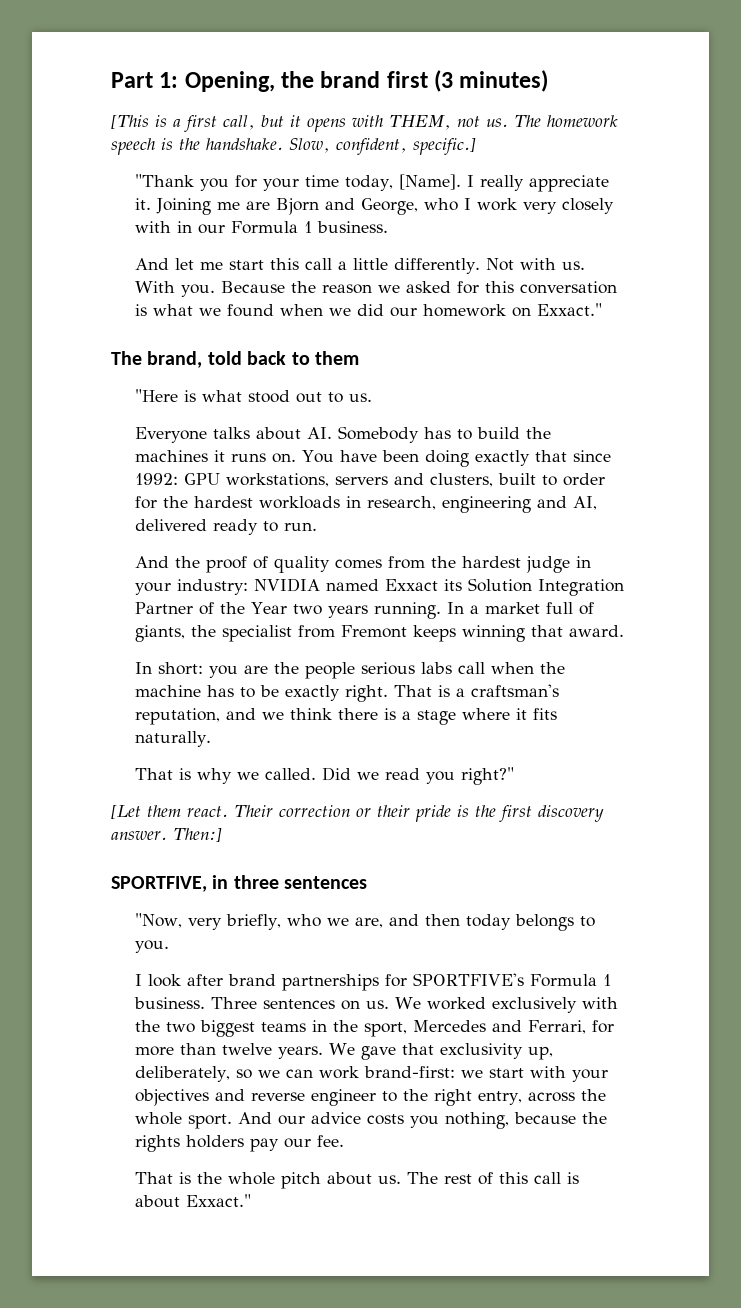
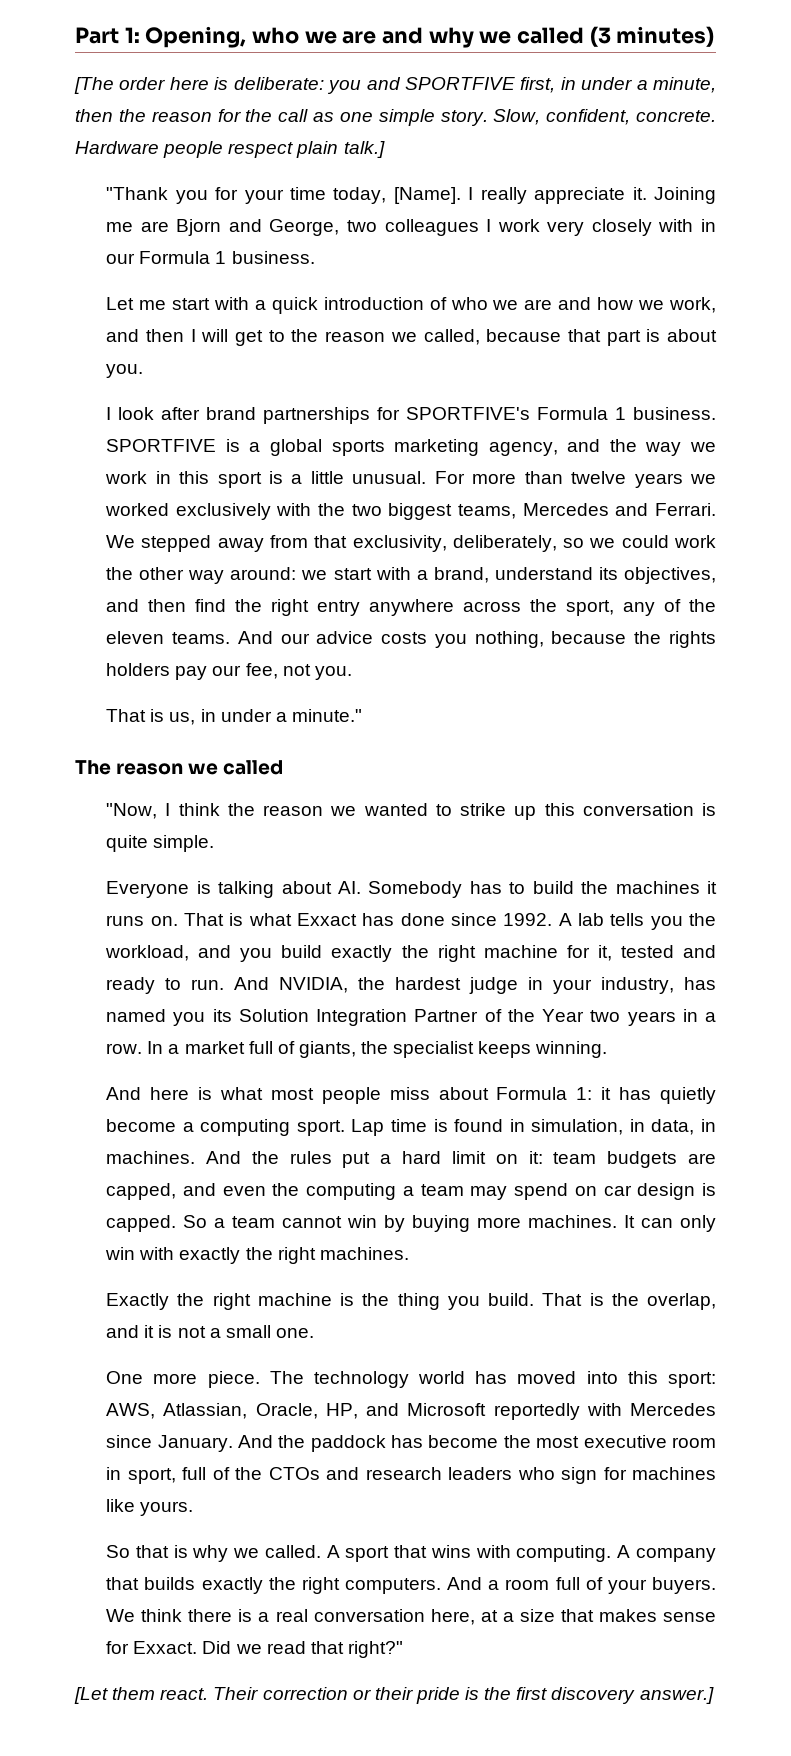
[281,70,549,92] [111,114,618,132] [111,137,476,155] the brand first (3 minutes) // [This is a first call, but it opens with THEM, not us. The homework speech is the handshake. Slow, confident, specific.] -> [252,26,715,48] [74,77,716,94] [75,109,716,126] [75,141,385,158] who we are and why we called (3 minutes) // [The order here is deliberate: you and SPORTFIVE first, in under a minute, then the reason for the call as one simple story. Slow, confident, concrete. Hardware people respect plain talk.]
[424,198,459,211] who -> [347,219,479,236] two colleagues
[135,258,586,274] [135,281,618,297] [135,303,603,317] [111,351,359,368] [135,389,373,403] And let me start this call a little differently. Not with us. With you. Because the reason we asked for this conversation is what we found when we did our homework on Exxact." // The brand, told back to them // "Here is what stood out to us. -> [106,297,716,314] [106,329,717,346] [106,364,144,378] [106,407,716,424] [106,439,717,456] [105,471,716,488] [105,503,716,520] [106,535,716,552] [106,567,716,584] [106,599,716,616] [106,631,716,648] [106,663,352,680] [106,709,362,725] [75,760,284,775] [106,803,716,820] [106,835,215,852] Let me start with a quick introduction of who we are and how we work, and then I will get to the reason we called, because that part is about you. // I look after brand partnerships for SPORTFIVE's Formula 1 business. SPORTFIVE is a global sports marketing agency, and the way we work in this sport is a little unusual. For more than twelve years we worked exclusively with the two biggest teams, Mercedes and Ferrari. We stepped away from that exclusivity, deliberately, so we could work the other way around: we start with a brand, understand its objectives, and then find the right entry anywhere across the sport, any of the eleven teams. And our advice costs you nothing, because the rights holders pay our fee, not you. // That is us, in under a minute." // The reason we called // "Now, I think the reason we wanted to strike up this conversation is quite simple.
[213,427,251,439] talks -> [196,881,275,898] is talking
[302,450,612,467] [135,473,606,487] [135,496,598,513] [135,519,318,535] [135,556,426,573] You have been doing exactly that since 1992: GPU workstations, servers and clusters, built to order for the hardest workloads in research, engineering and AI, delivered ready to run. // And the proof of quality comes from -> [183,913,716,930] [105,945,716,962] [106,977,349,994] That is what Exxact has done since 1992. A lab tells you the workload, and you build exactly the right machine for it, tested and ready to run. And NVIDIA,
[177,578,439,595] industry: NVIDIA named Exxact -> [601,977,716,994] [106,1009,206,1026] industry, has named you
[374,602,442,619] running. -> [682,1009,716,1022] [106,1043,143,1054] in a row.
[298,625,625,642] [135,662,566,679] [135,684,560,702] [135,708,558,725] [135,731,212,747] [135,768,317,784] from Fremont keeps winning that award. // In short: you are the people serious labs call when the machine has to be exactly right. That is a craftsman's reputation, and we think there is a stage where it fits naturally. // That is why we called. -> [478,1041,608,1058] [106,1087,716,1104] [106,1119,716,1136] [106,1151,716,1168] [106,1183,716,1200] [106,1215,716,1232] [105,1247,409,1264] [106,1293,716,1310] [106,1325,314,1338] [106,1371,717,1388] [106,1403,716,1420] [106,1435,716,1452] [106,1467,716,1484] [106,1499,194,1516] [106,1545,716,1562] [106,1577,716,1594] [106,1609,716,1625] [106,1641,198,1654] keeps winning. // And here is what most people miss about Formula 1: it has quietly become a computing sport. Lap time is found in simulation, in data, in machines. And the rules put a hard limit on it: team budgets are capped, and even the computing a team may spend on car design is capped. So a team cannot win by buying more machines. It can only win with exactly the right machines. // Exactly the right machine is the thing you build. That is the overlap, and it is not a small one. // One more piece. The technology world has moved into this sport: AWS, Atlassian, Oracle, HP, and Microsoft reportedly with Mercedes since January. And the paddock has become the most executive room in sport, full of the CTOs and research leaders who sign for machines like yours. // So that is why we called. A sport that wins with computing. A company that builds exactly the right computers. And a room full of your buyers. We think there is a real conversation here, at a size that makes sense for Exxact.
[426,771,456,784] you -> [310,1641,344,1654] that
[111,827,222,842] [111,875,368,892] [135,913,596,931] [135,940,170,953] [135,973,612,991] [134,997,619,1013] [135,1020,615,1037] [135,1043,554,1060] [135,1066,609,1082] [135,1089,607,1106] [135,1112,608,1129] [135,1135,345,1152] [135,1172,580,1189] [135,1194,252,1208] answer. Then:] // SPORTFIVE, in three sentences // "Now, very briefly, who we are, and then today belongs to you. // I look after brand partnerships for SPORTFIVE's Formula 1 business. Three sentences on us. We worked exclusively with the two biggest teams in the sport, Mercedes and Ferrari, for more than twelve years. We gave that exclusivity up, deliberately, so we can work brand-first: we start with your objectives and reverse engineer to the right entry, across the whole sport. And our advice costs you nothing, because the rights holders pay our fee. // That is the whole pitch about us. The rest of this call is about Exxact." -> [639,1687,714,1704] answer.]

